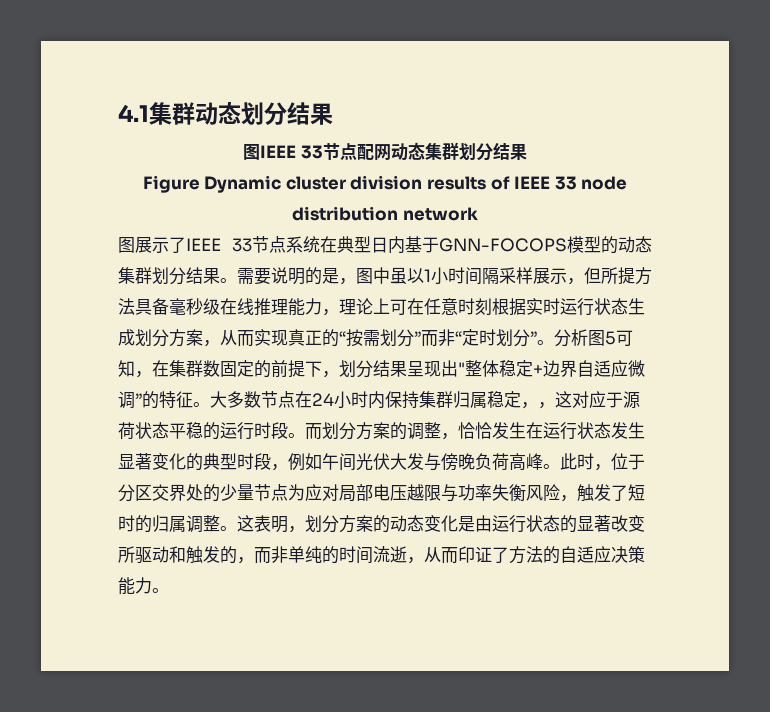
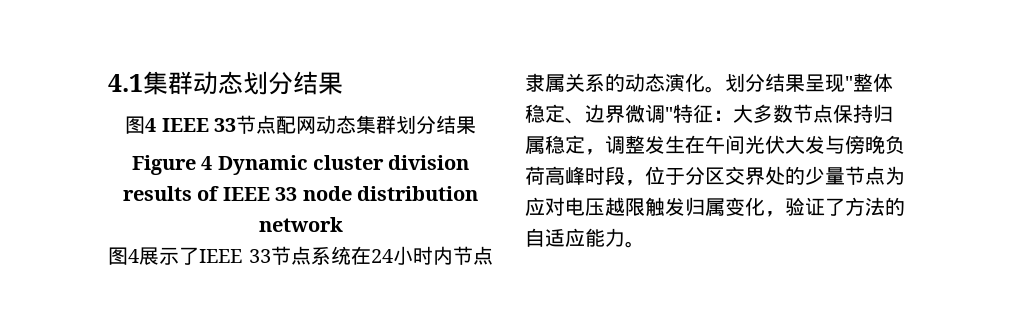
(261, 152) none -> [145,118,157,132] 4
(200, 184) none -> [201,156,213,170] 4
(135, 245) none -> [128,249,139,263] 4
[337,236,652,254] [118,267,652,285] [118,298,645,316] [118,329,633,347] [118,360,339,378] 典型日内基于GNN-FOCOPS模型的动态集群划分结果。需要说明的是，图中虽以1小时间隔采样展示，但所提方法具备毫秒级在线推理能力，理论上可在任意时刻根据实时运行状态生成划分方案，从而实现真正的“按需划分”而非“定时划分”。分析图5可知，在集群数固定的前提下， -> [371,246,493,265] [525,73,725,93] 24小时内节点隶属关系的动态演化。
[441,360,458,377] 出 -> (845, 83) none
[533,360,645,377] [118,391,640,409] [118,422,645,440] [118,453,322,471] +边界自适应微调”的特征。大多数节点在24小时内保持集群归属稳定，，这对应于源荷状态平稳的运行时段。而划分方案的调整，恰恰发生在运行状态发生显著变化的典型时段，例如 -> [565,104,893,124] [525,135,705,155] 、边界微调"特征：大多数节点保持归属稳定，调整发生在
[543,453,594,470] 。此时 -> [585,166,625,185] 时段
[339,484,373,502] 局部 -> (565, 206) none
[441,484,645,502] [118,515,645,533] [118,546,475,564] 与功率失衡风险，触发了短时的归属调整。这表明，划分方案的动态变化是由运行状态的显著改变所驱动和触发的，而非单纯的时间流逝，从而印 -> [645,197,805,217] 触发归属变化，验
[611,546,645,563] 决策 -> (585, 237) none

